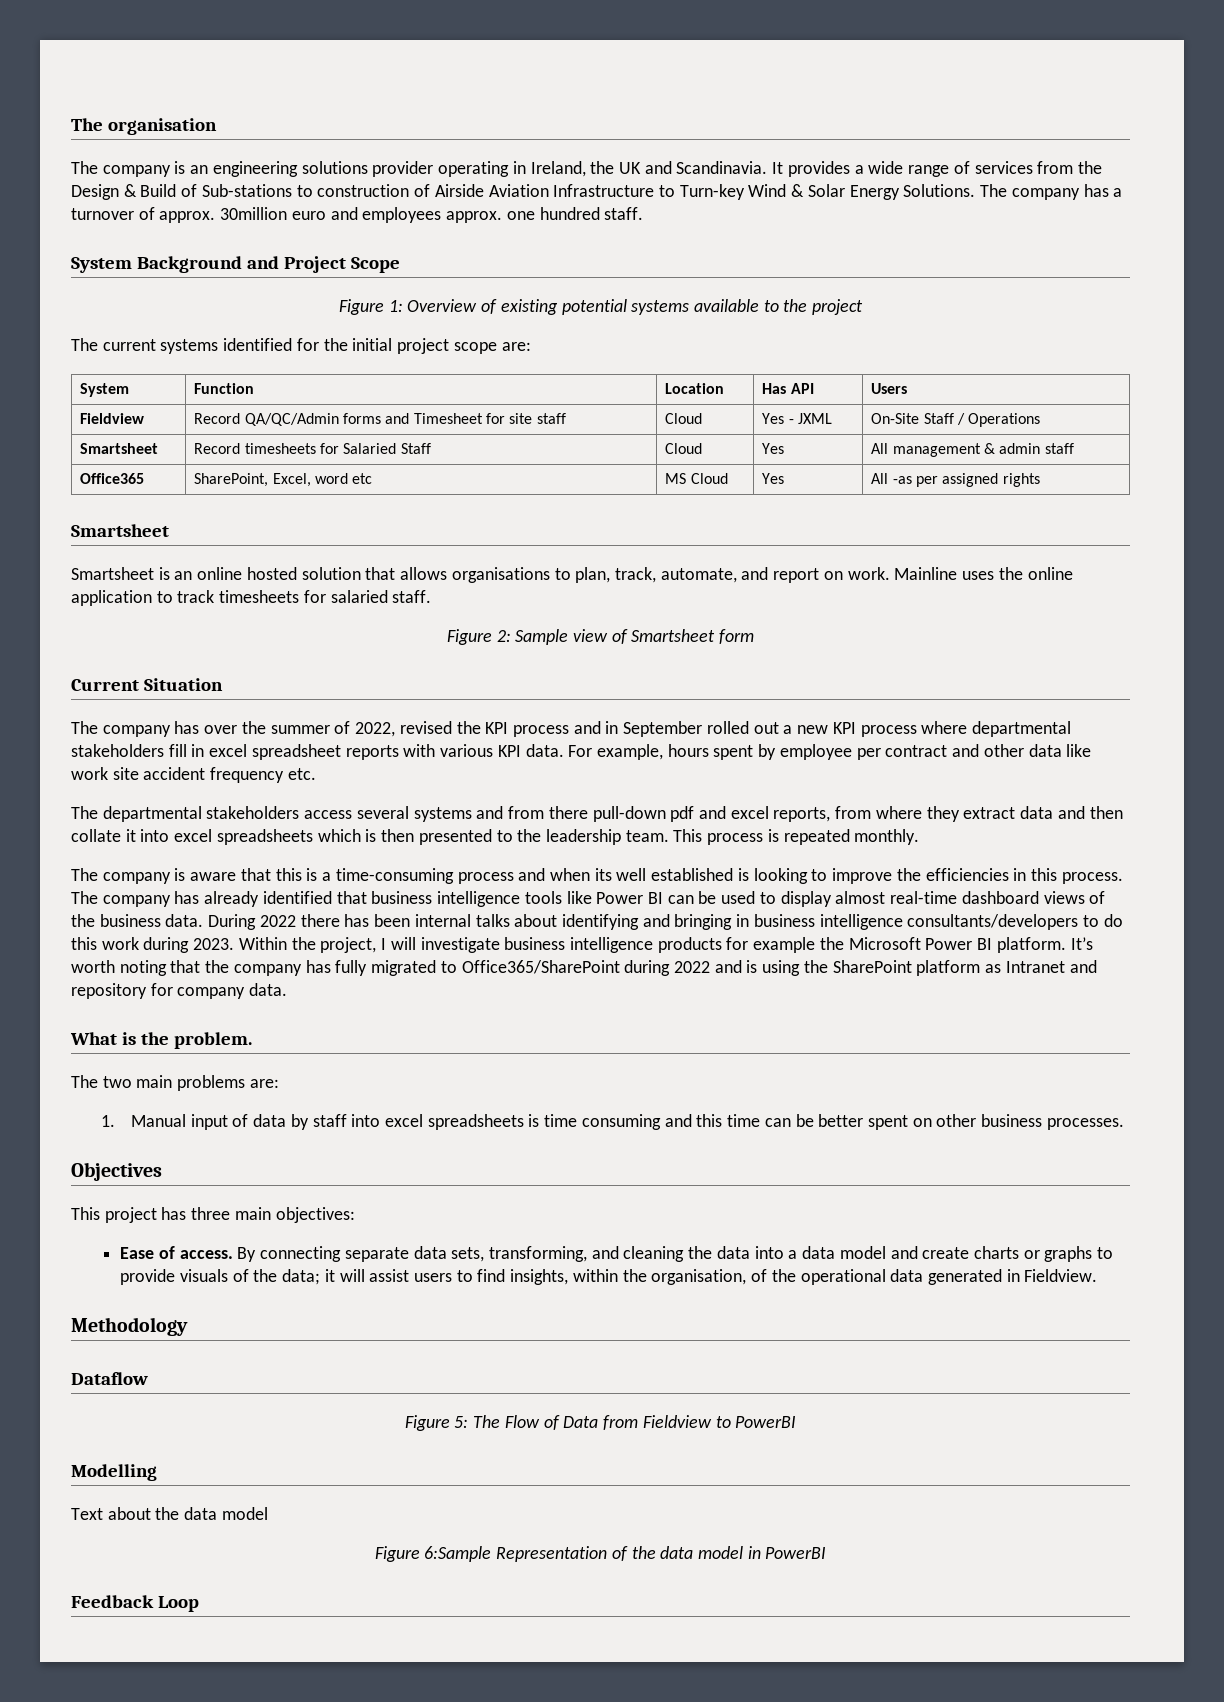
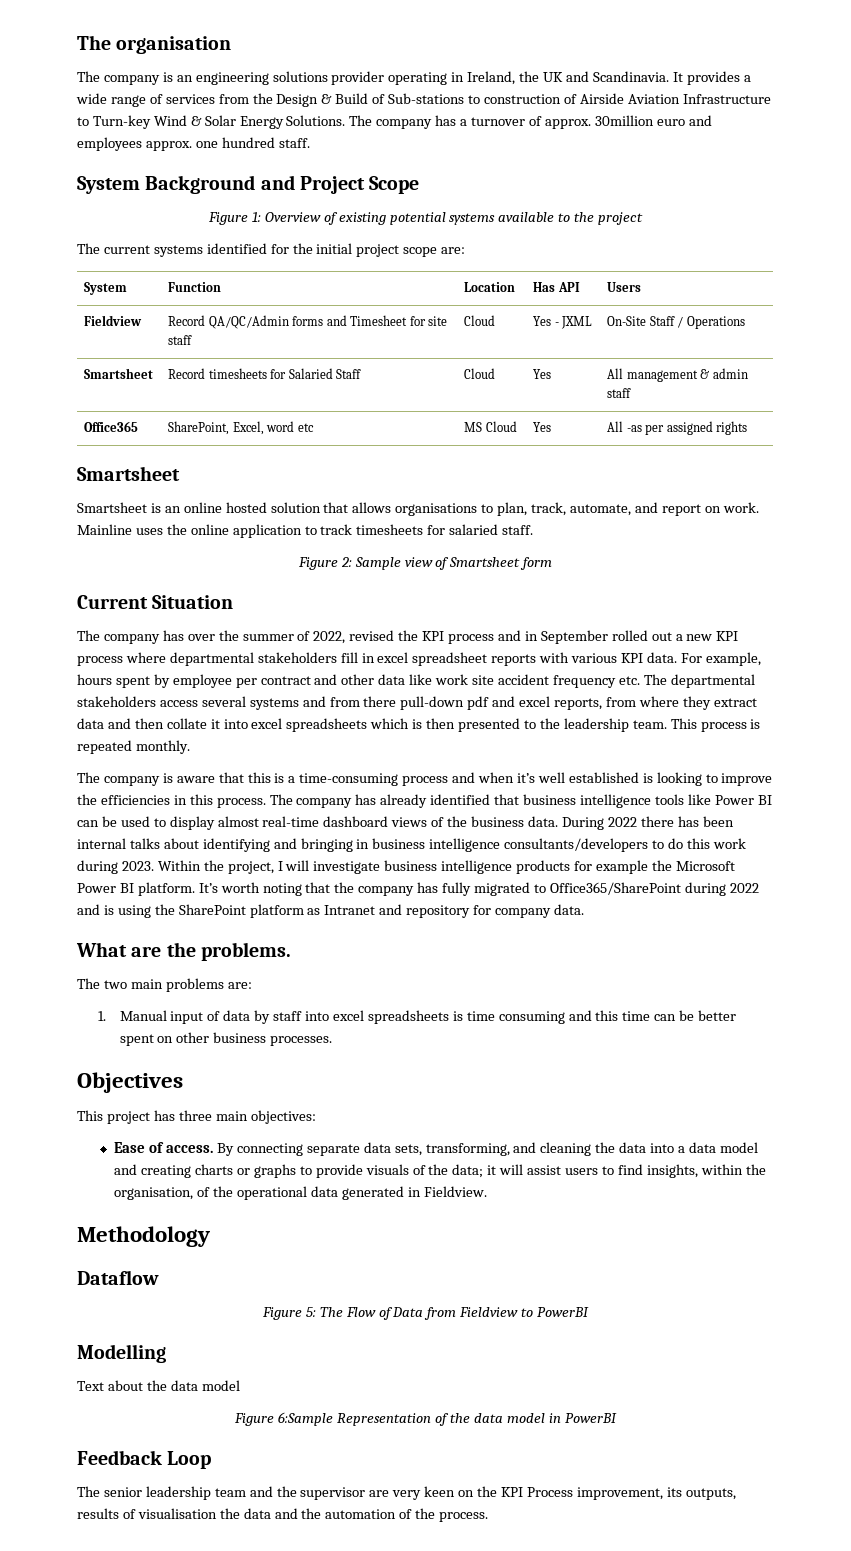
(316, 774) // -> (640, 680) none
[594,868,612,881] its -> [516,773,535,783] it’s
[121,1032,252,1049] is the problem. -> [131,942,291,961] are the problems.
[922,1247,970,1259] create -> [141,1165,192,1178] creating
(199, 1604) none -> [77,1486,736,1500] [77,1508,489,1522] // The senior leadership team and the supervisor are very keen on the KPI Process improvement, its outputs, results of visualisation the data and the automation of the process.

